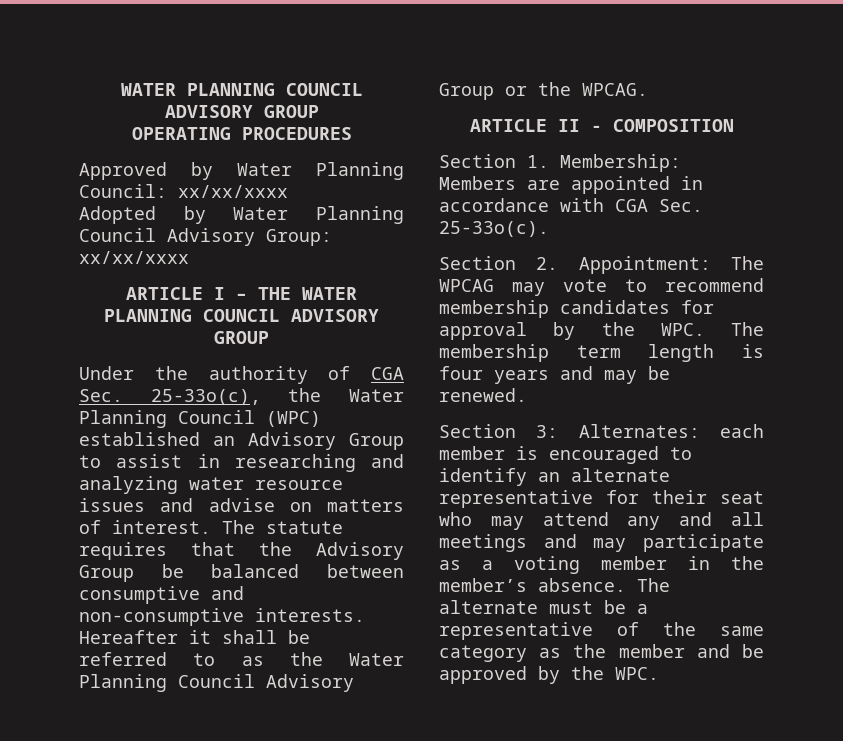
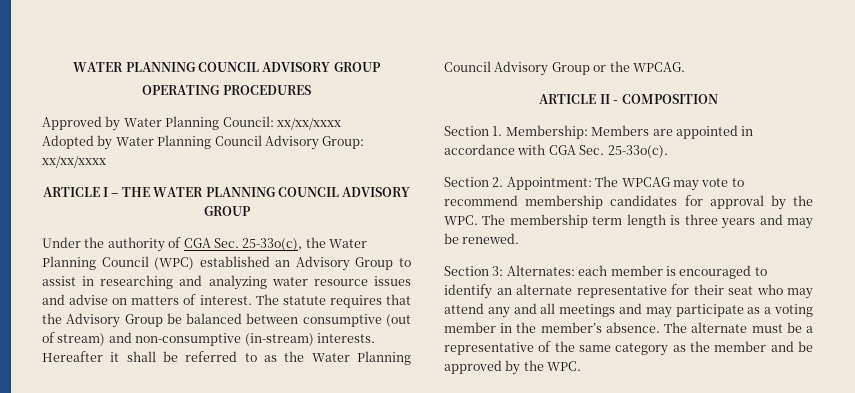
(200, 595) none -> [386,314,411,327] [42,332,106,346] (out of stream)
(244, 617) none -> [244,333,314,346] (in-stream)
[439,366,483,380] four -> [684,214,718,225] three

